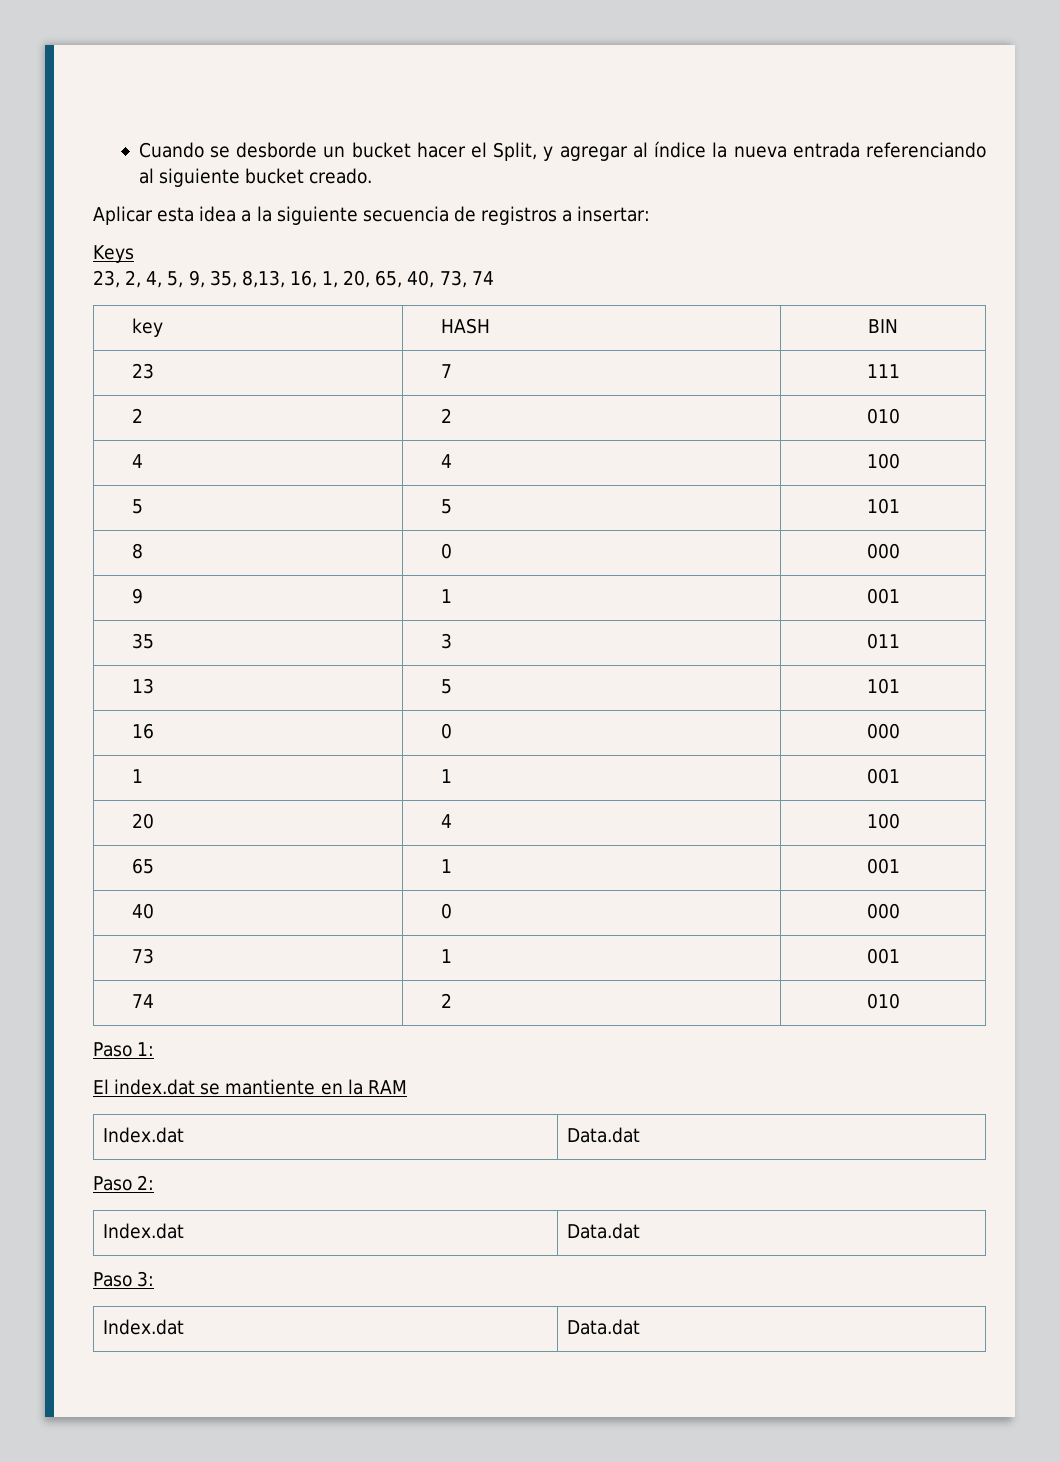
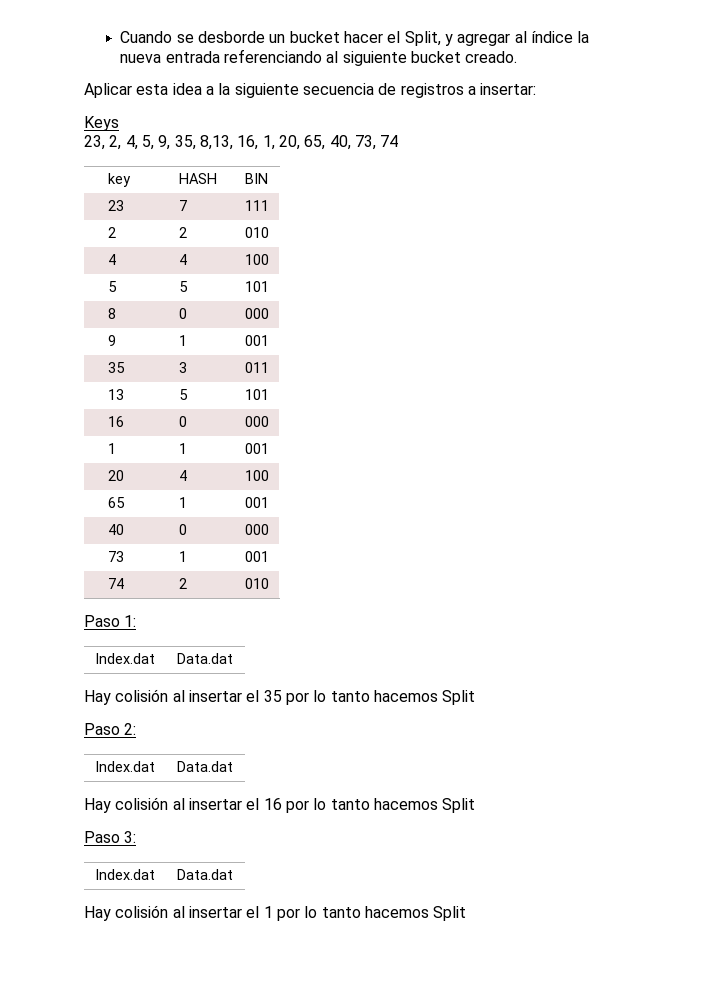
[93,1079,407,1095] [102,1127,184,1143] [566,1127,640,1143] [93,1175,155,1191] [102,1223,184,1239] [566,1223,640,1239] [93,1271,155,1287] [102,1319,184,1335] [566,1319,640,1335] // El index.dat se mantiente en la RAM // Index.dat | Data.dat // Paso 2: // Index.dat | Data.dat // Paso 3: // Index.dat | Data.dat -> [94,653,155,664] [176,653,233,664] [84,689,476,705] [84,723,137,735] [94,761,155,772] [176,761,233,772] [84,797,476,813] [84,831,137,843] [94,869,155,880] [176,869,233,880] [84,905,467,921] // Index.dat | Data.dat // Hay colisión al insertar el 35 por lo tanto hacemos Split // Paso 2: // Index.dat | Data.dat // Hay colisión al insertar el 16 por lo tanto hacemos Split // Paso 3: // Index.dat | Data.dat // Hay colisión al insertar el 1 por lo tanto hacemos Split

